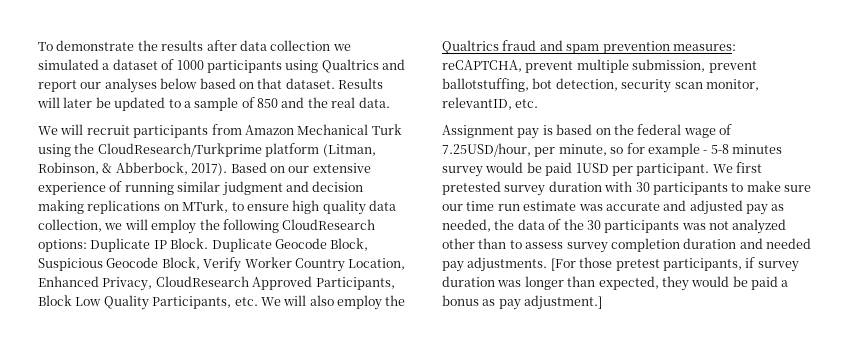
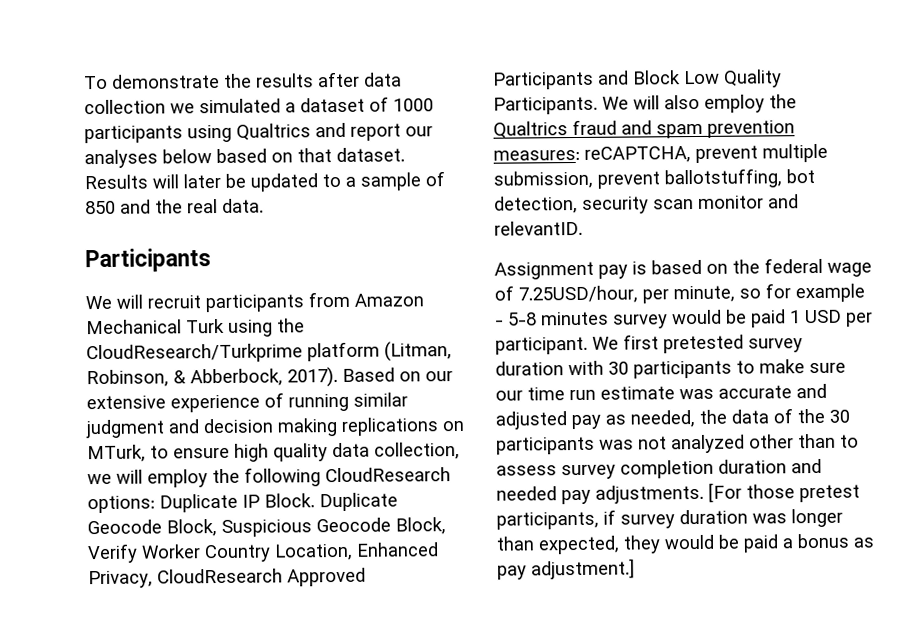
(390, 102) none -> [85,248,211,273] // Participants
[315,277,395,290] Participants, -> [492,70,629,90] Participants and
[152,296,258,309] Participants, etc. -> [493,96,598,115] Participants.
[705,79,759,91] [442,97,539,110] monitor, relevantID, etc. -> [698,194,799,209] [494,220,583,236] monitor and relevantID.
[575,163,609,173] 1USD -> [789,309,842,324] 1 USD

